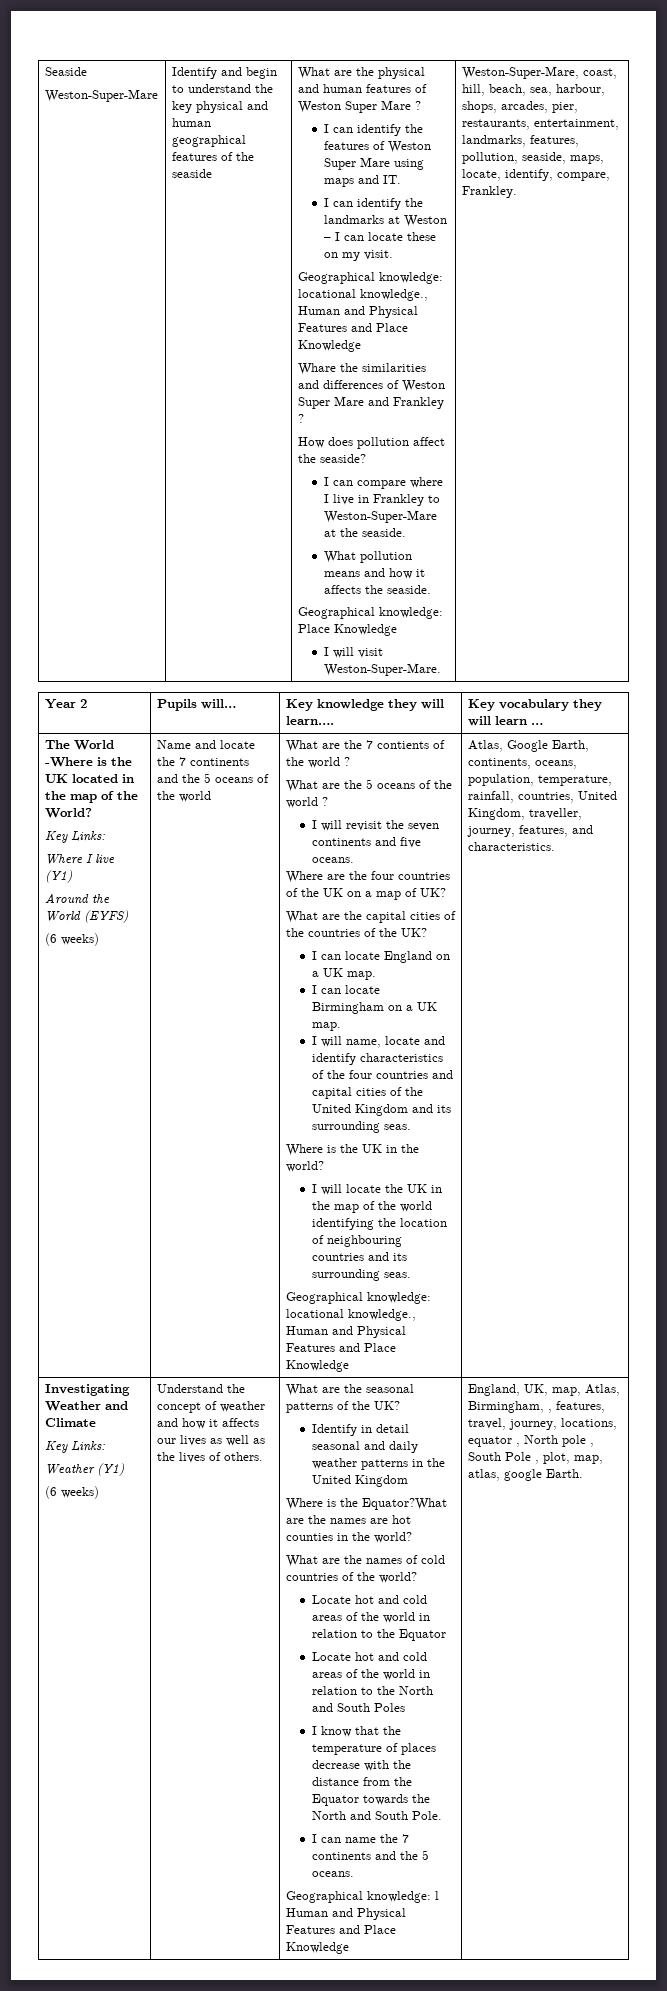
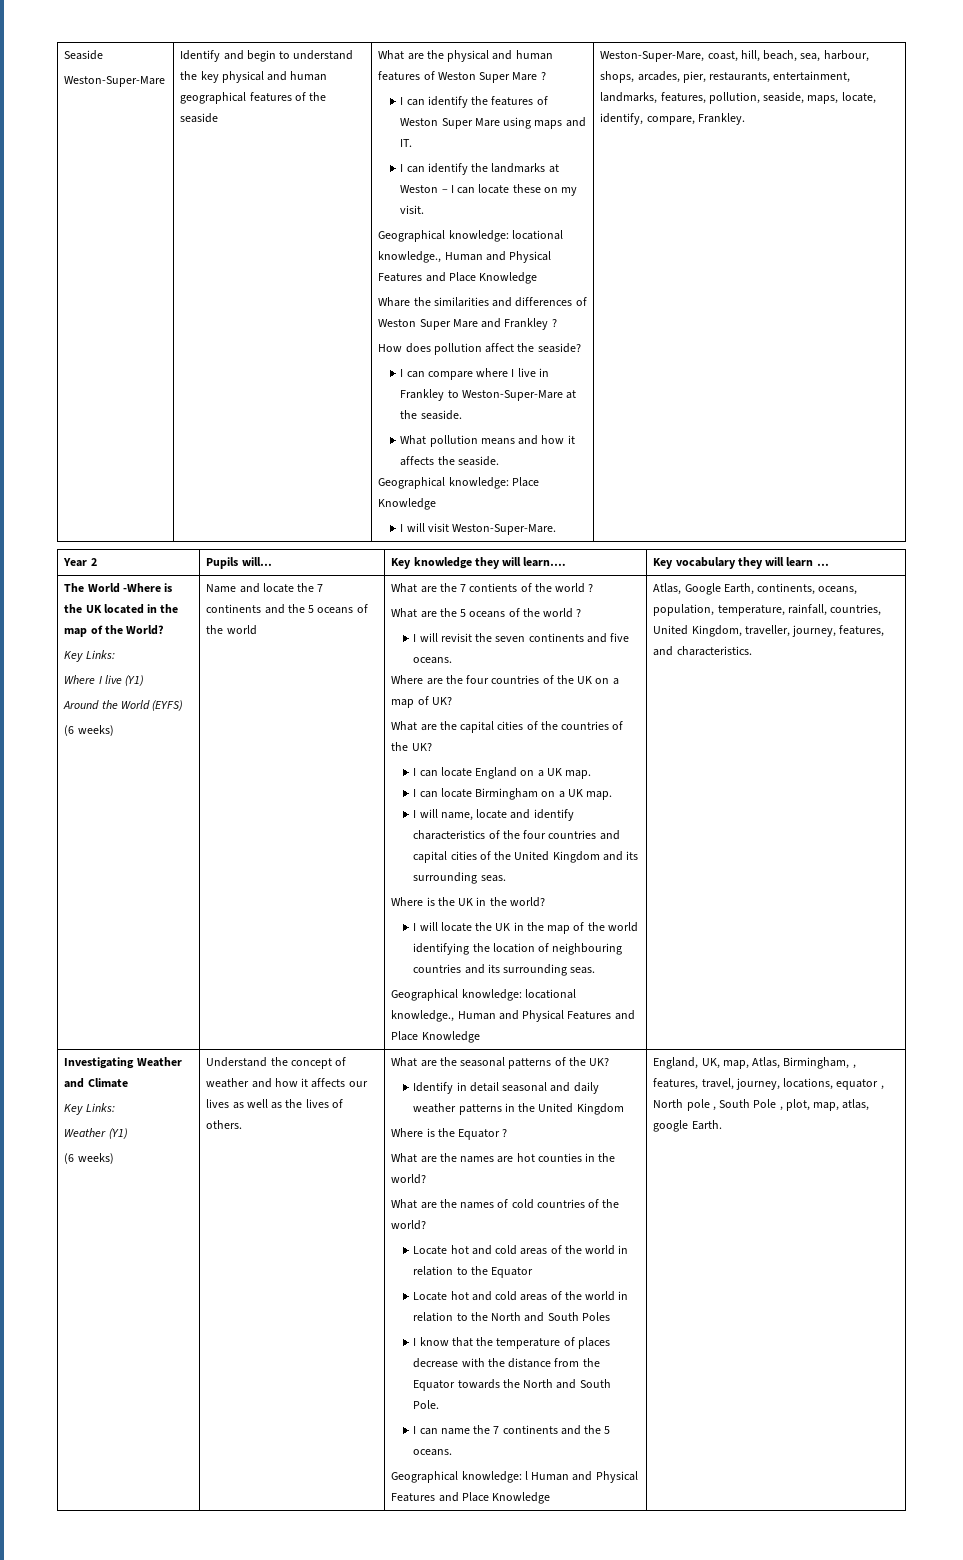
[361,1498,447,1510] Equator?What -> [458,1129,508,1140] [391,1153,418,1163] Equator ? // What

